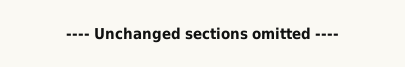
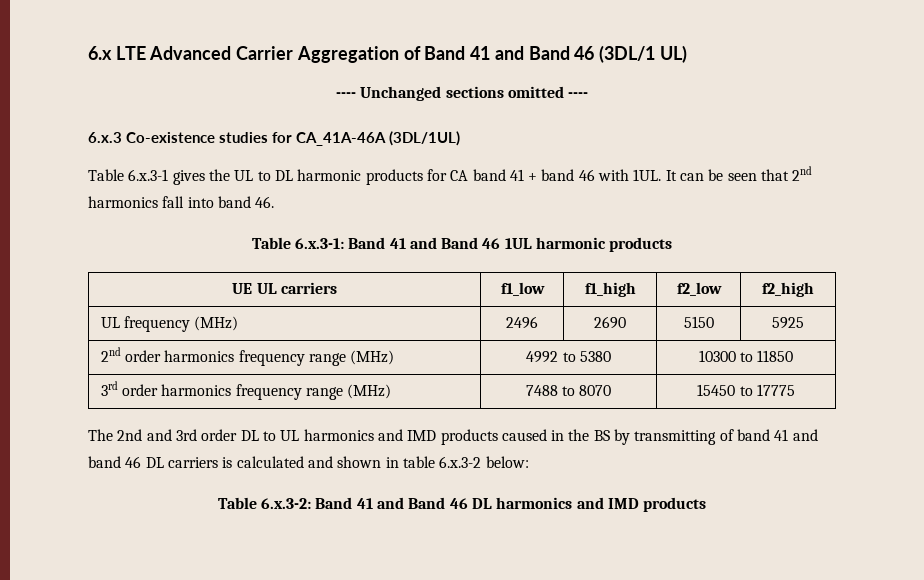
(66, 36) none -> [88,45,687,63] 6.x LTE Advanced Carrier Aggregation of Band 41 and Band 46 (3DL/1 UL) //
(339, 36) none -> [88,131,461,146] [88,166,813,185] [88,196,275,208] [251,237,673,252] [232,282,337,294] [500,282,545,296] [584,282,636,297] [676,282,722,296] [762,282,814,297] [100,316,239,332] [506,316,538,329] [594,316,626,329] [683,316,714,328] [772,317,804,329] [100,347,395,366] [526,351,611,363] [698,350,794,362] [100,381,392,400] [525,385,612,396] [697,384,795,396] [88,429,818,445] [88,456,529,468] [217,497,707,512] // 6.x.3 Co-existence studies for CA_41A-46A (3DL/1UL) // Table 6.x.3-1 gives the UL to DL harmonic products for CA band 41 + band 46 with 1UL. It can be seen that 2nd harmonics fall into band 46. // Table 6.x.3-1: Band 41 and Band 46 1UL harmonic products // UE UL carriers | f1_low | f1_high | f2_low | f2_high // UL frequency (MHz) | 2496 | 2690 | 5150 | 5925 // 2nd order harmonics frequency range (MHz) | 4992 to 5380 | 10300 to 11850 // 3rd order harmonics frequency range (MHz) | 7488 to 8070 | 15450 to 17775 // The 2nd and 3rd order DL to UL harmonics and IMD products caused in the BS by transmitting of band 41 and band 46 DL carriers is calculated and shown in table 6.x.3-2 below: // Table 6.x.3-2: Band 41 and Band 46 DL harmonics and IMD products

